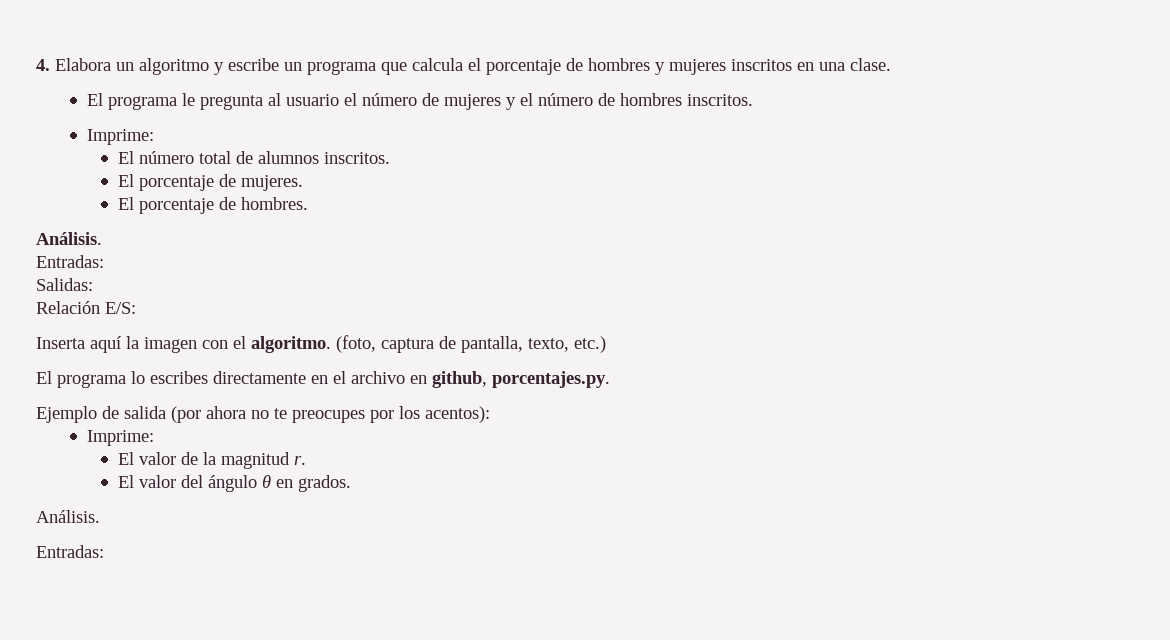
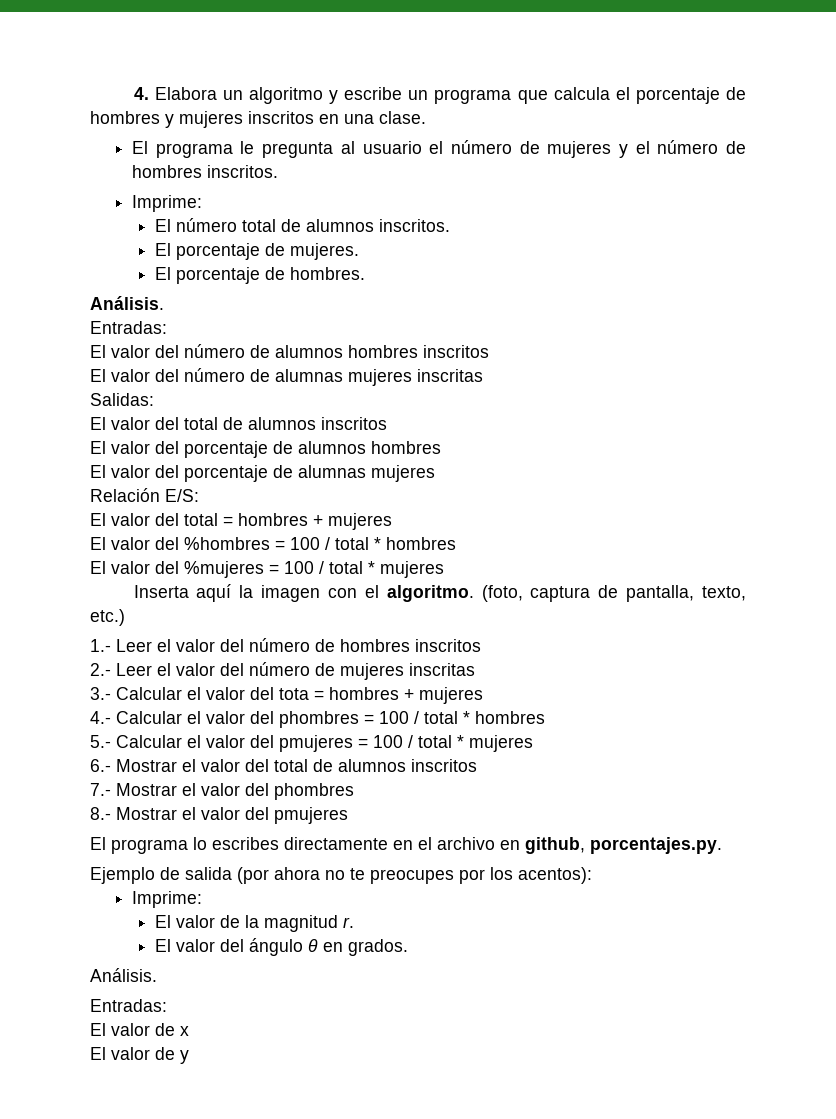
[36,278,93,291] [36,301,136,314] Salidas: // Relación E/S: -> [90,344,489,358] [90,368,483,386] [90,393,154,406] [90,417,387,430] [90,441,441,458] [90,465,435,482] [90,488,199,502] [90,513,392,530] [90,537,456,550] [90,561,444,578] El valor del número de alumnos hombres inscritos // El valor del número de alumnas mujeres inscritas // Salidas: // El valor del total de alumnos inscritos // El valor del porcentaje de alumnos hombres // El valor del porcentaje de alumnas mujeres // Relación E/S: // El valor del total = hombres + mujeres // El valor del %hombres = 100 / total * hombres // El valor del %mujeres = 100 / total * mujeres
(606, 344) none -> [90,638,481,652] [90,662,475,680] [90,687,483,704] [90,711,545,728] [90,735,533,752] [90,759,477,772] [90,783,354,800] [90,807,348,824] // 1.- Leer el valor del número de hombres inscritos // 2.- Leer el valor del número de mujeres inscritas // 3.- Calcular el valor del tota = hombres + mujeres // 4.- Calcular el valor del phombres = 100 / total * hombres // 5.- Calcular el valor del pmujeres = 100 / total * mujeres // 6.- Mostrar el valor del total de alumnos inscritos // 7.- Mostrar el valor del phombres // 8.- Mostrar el valor del pmujeres
(104, 551) none -> [90,1023,189,1036] [90,1047,189,1064] // El valor de x // El valor de y

